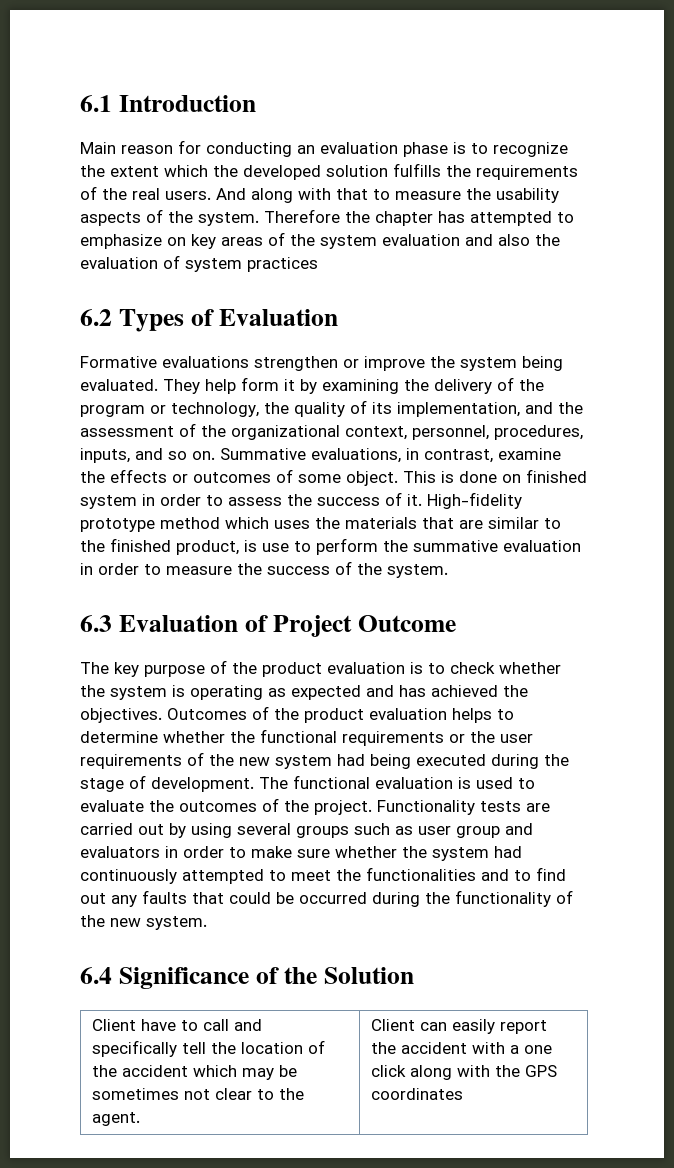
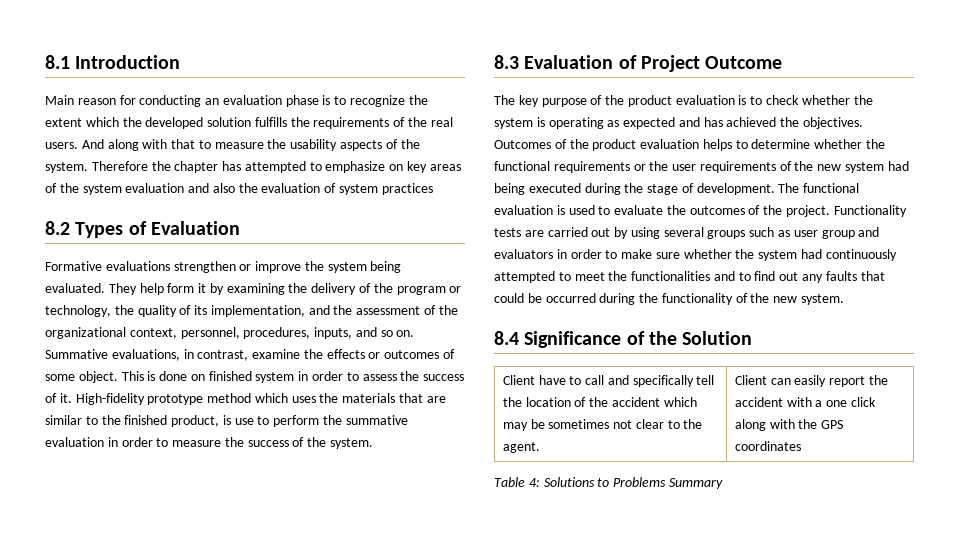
[80,95,112,112] 6.1 -> [45,55,70,69] 8.1
[80,309,112,326] 6.2 -> [45,221,70,235] 8.2
[80,615,112,632] 6.3 -> [494,55,519,69] 8.3
[80,967,112,984] 6.4 -> [494,331,519,345] 8.4
(463, 1094) none -> [494,477,723,489] // Table 4: Solutions to Problems Summary

